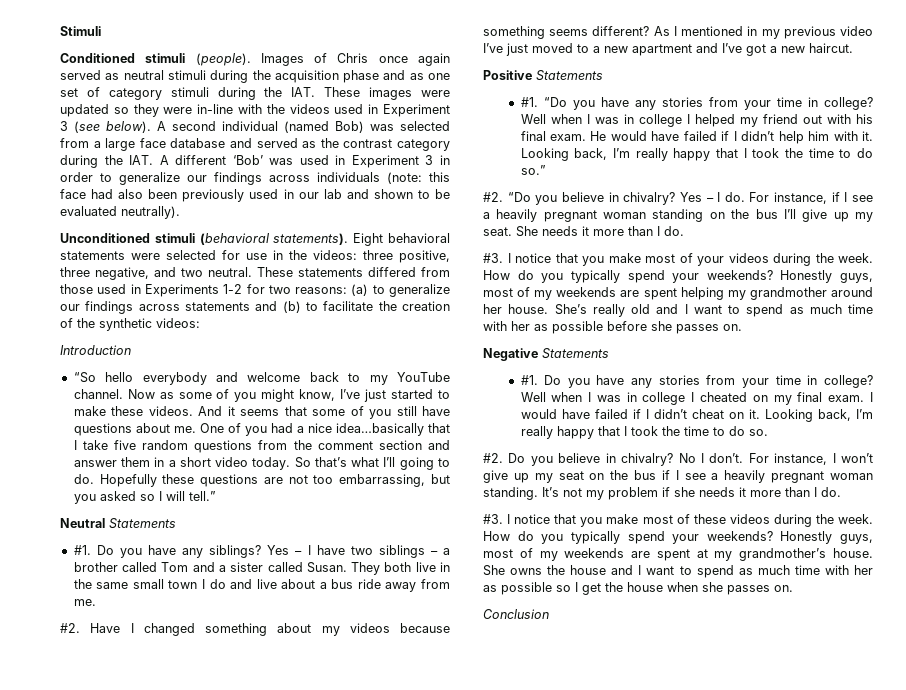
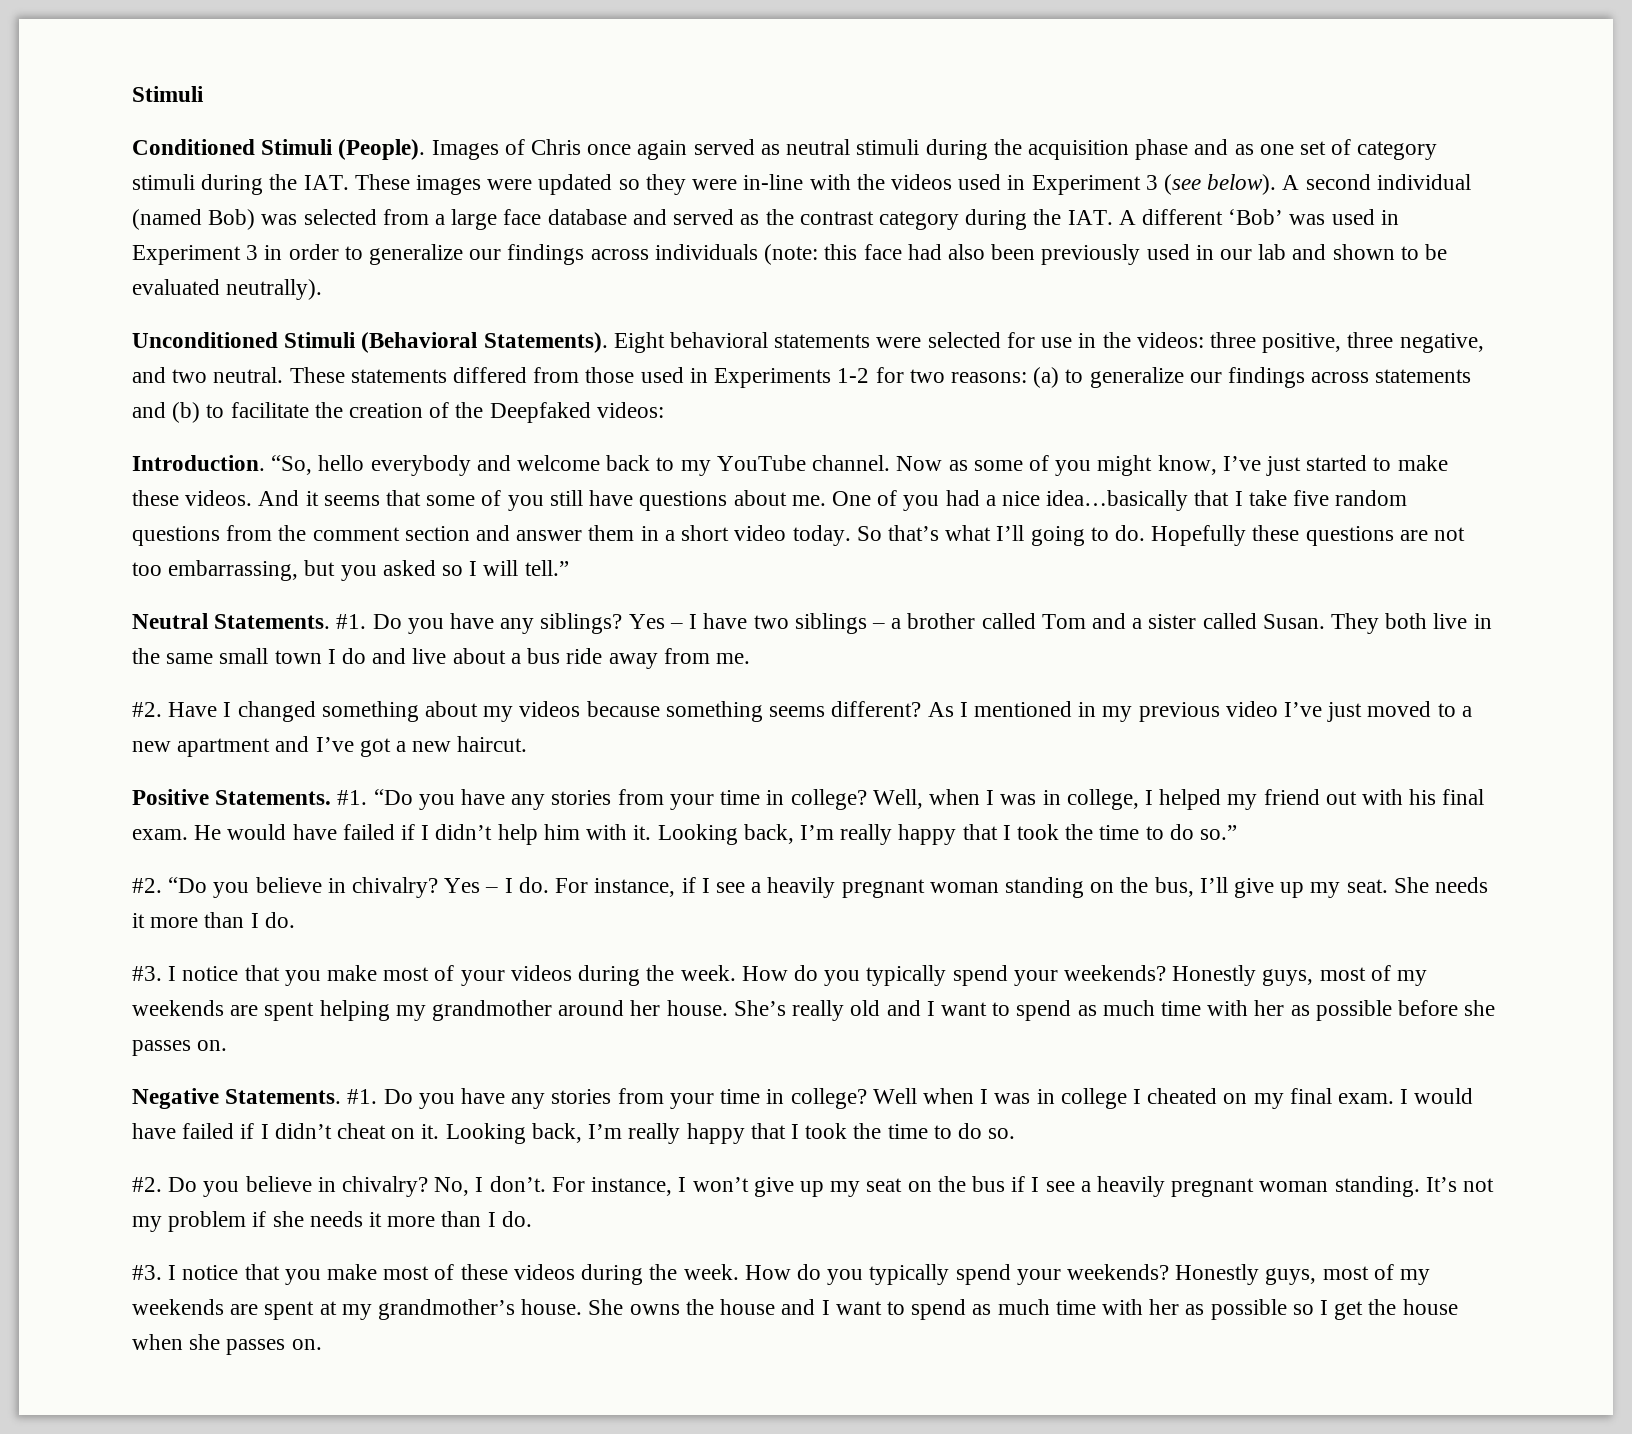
[145,53,251,66] stimuli (people). -> [261,139,426,160] Stimuli (People).
[154,233,349,245] stimuli (behavioral statements). -> [284,332,608,353] Stimuli (Behavioral Statements).
[99,318,152,331] synthetic -> [489,402,591,423] Deepfaked
[60,345,131,355] [73,372,96,383] Introduction // “So -> [132,455,313,475] Introduction. “So,
[109,518,176,529] Statements // -> [214,614,331,629] Statements.
[536,70,603,81] Statements // -> [215,790,332,805] Statements.
[520,114,682,127] Well when I was in college -> [872,789,1139,810] Well, when I was in college,
[755,209,778,219] bus -> [1154,877,1194,897] bus,
[542,348,609,359] Statements // -> [225,1089,342,1104] Statements.
[678,453,696,463] No -> [434,1177,470,1196] No,
[483,609,549,619] // Conclusion -> (322, 1344) none

